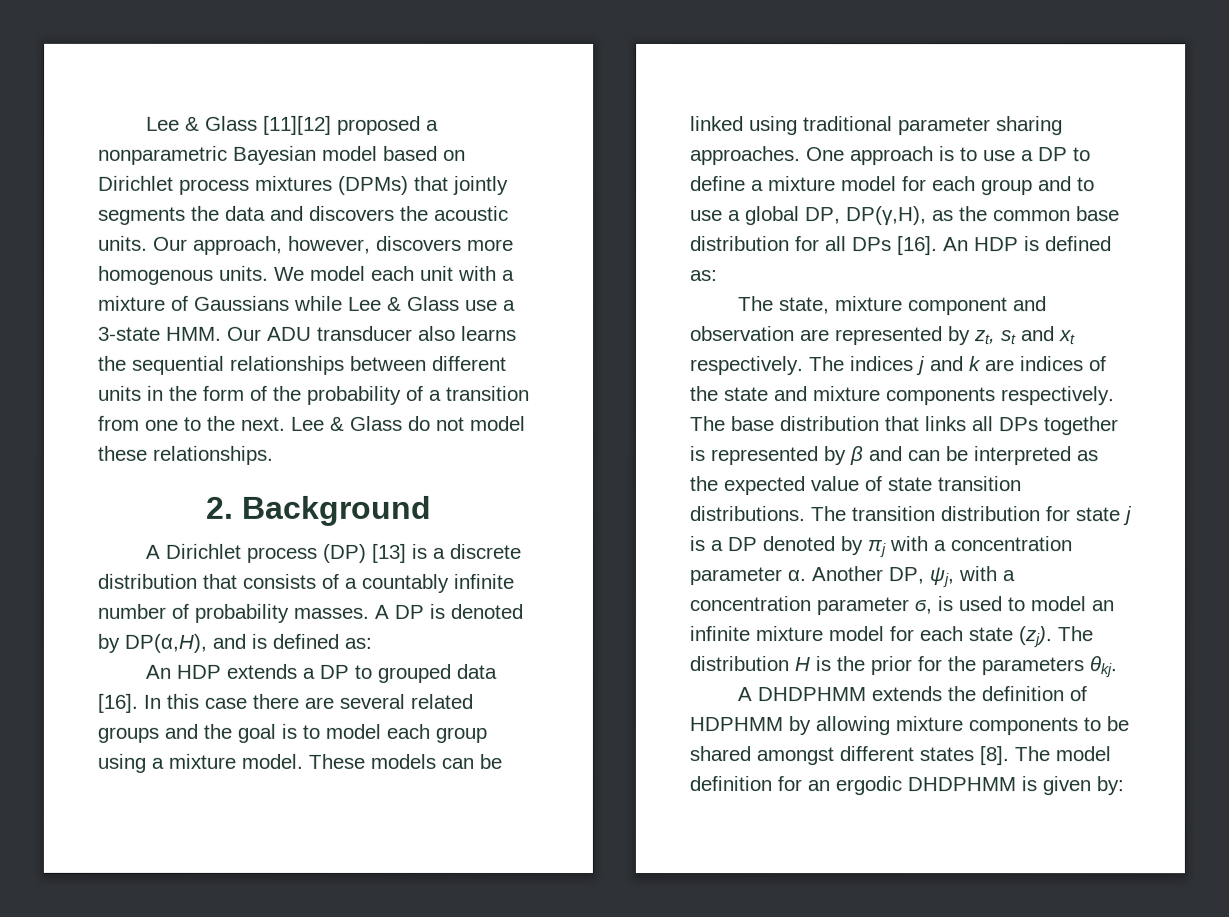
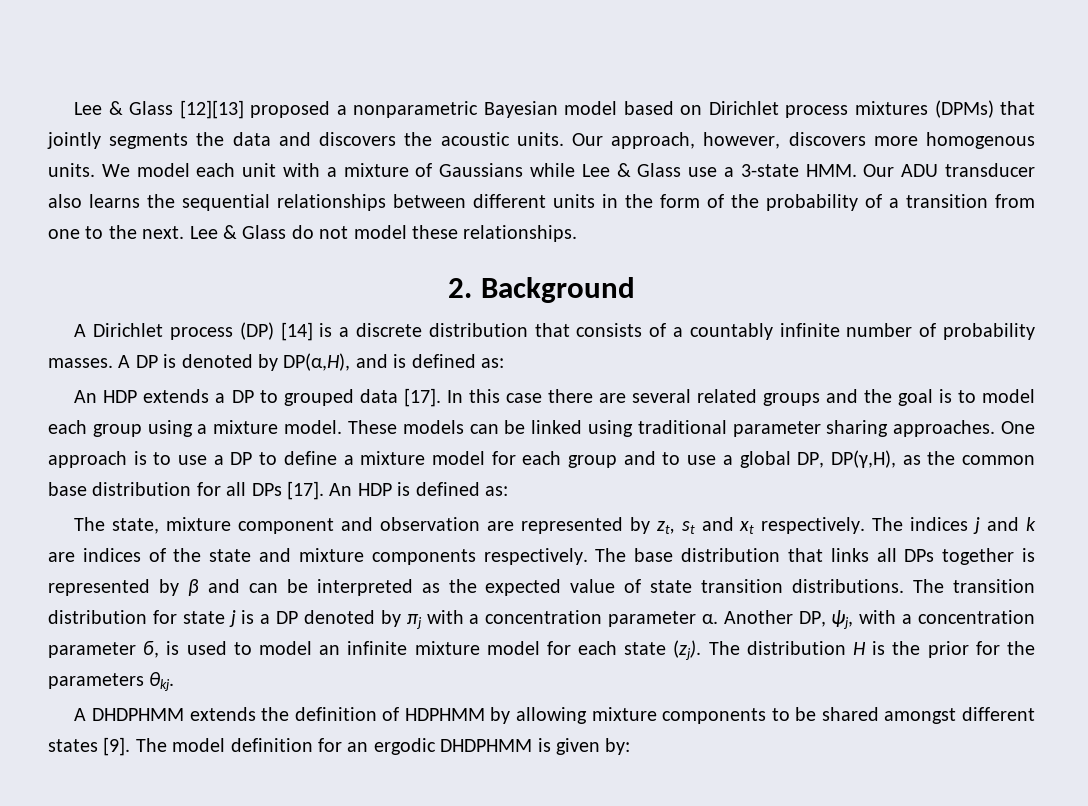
[146,115,333,135] Lee & Glass [11][12] -> [74,100,244,119] Lee & Glass [12][13]
[371,543,407,563] [13] -> [280,322,313,341] [14]
[97,693,138,713] [16]. -> [403,388,441,407] [17].
[897,236,938,256] [16]. -> [287,481,324,500] [17].
[979,746,1009,766] [8]. -> [103,737,131,756] [9].

